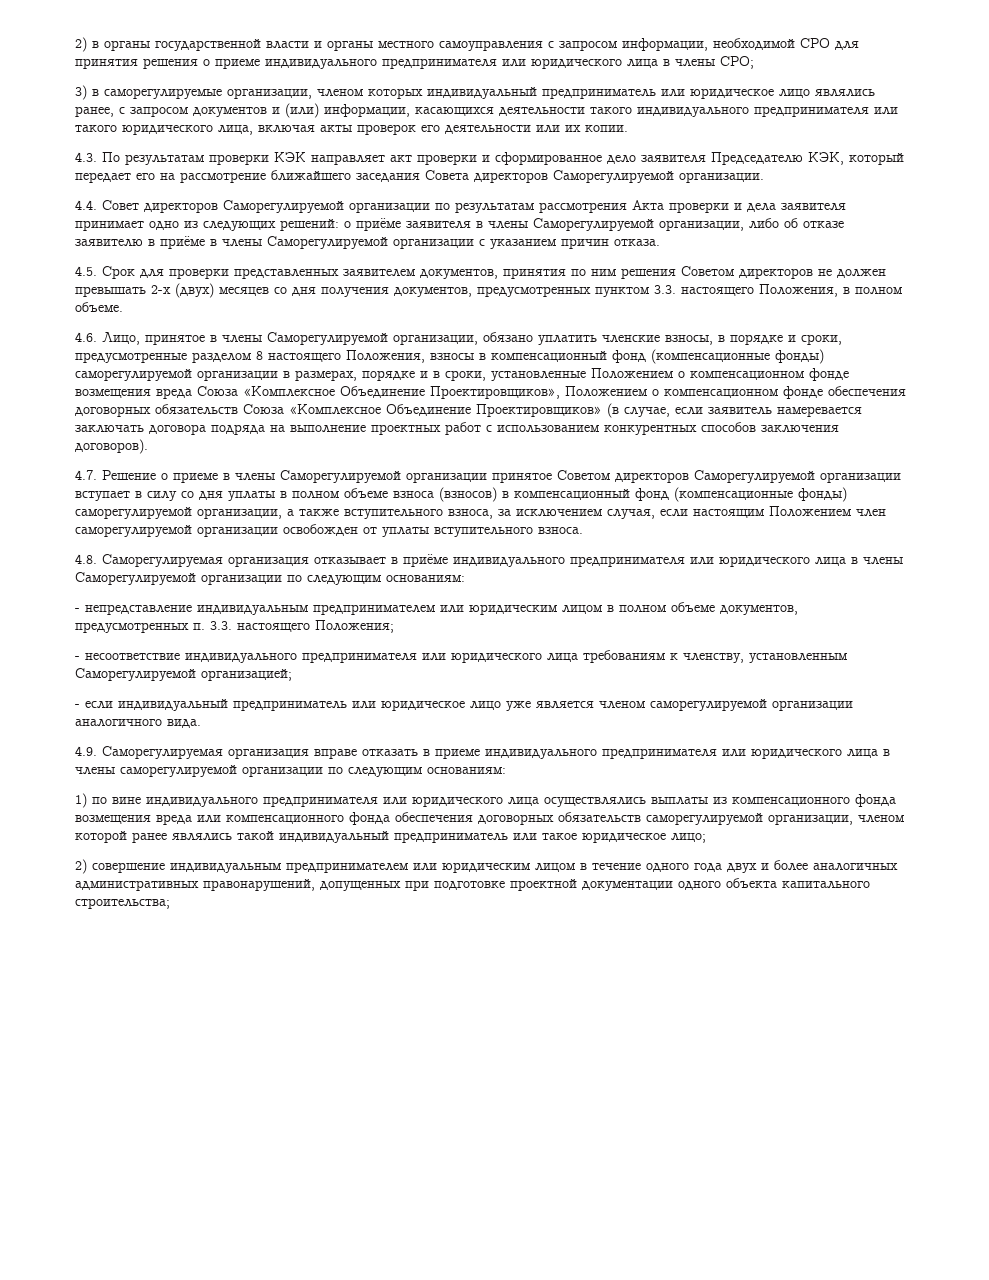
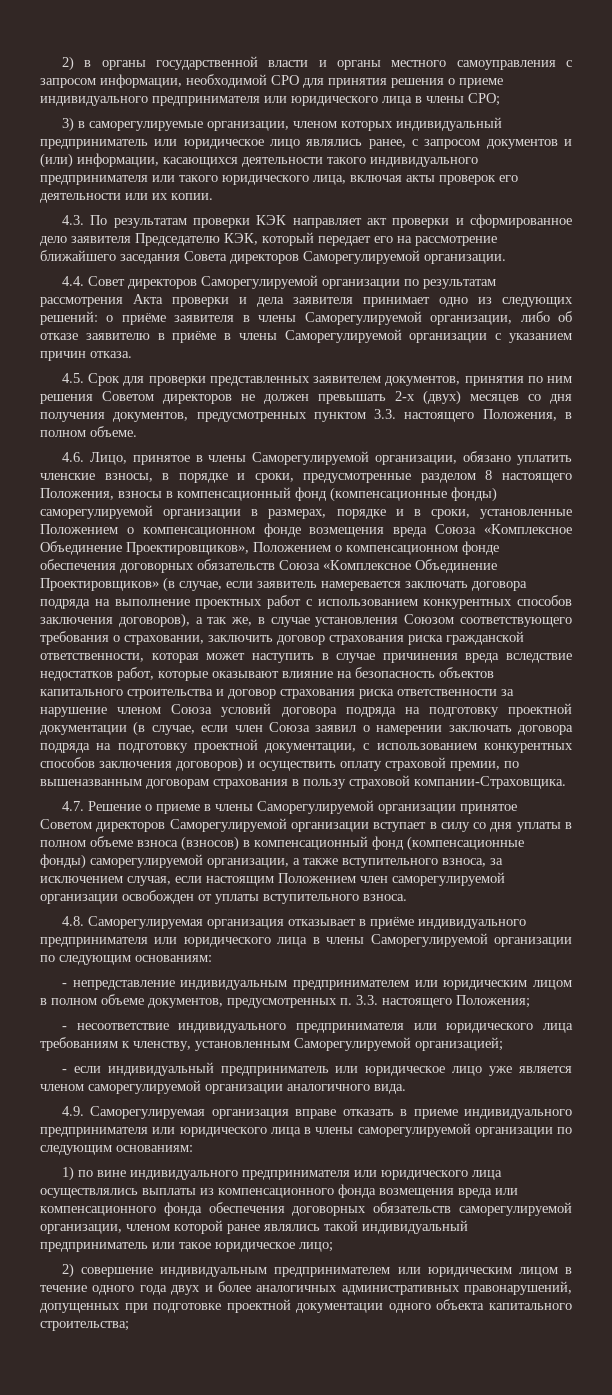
[75,439,148,454] договоров). -> [118,613,572,628] [40,631,524,645] [40,653,572,663] [40,667,494,681] [40,689,514,699] [40,703,572,717] [40,721,573,736] [40,739,573,753] [40,757,519,772] [40,775,566,789] договоров), а так же, в случае установления Союзом соответствующего требования о страховании, заключить договор страхования риска гражданской ответственности, которая может наступить в случае причинения вреда вследствие недостатков работ, которые оказывают влияние на безопасность объектов капитального строительства и договор страхования риска ответственности за нарушение членом Союза условий договора подряда на подготовку проектной документации (в случае, если член Союза заявил о намерении заключать договора подряда на подготовку проектной документации, с использованием конкурентных способов заключения договоров) и осуществить оплату страховой премии, по вышеназванным договорам страхования в пользу страховой компании-Страховщика.

